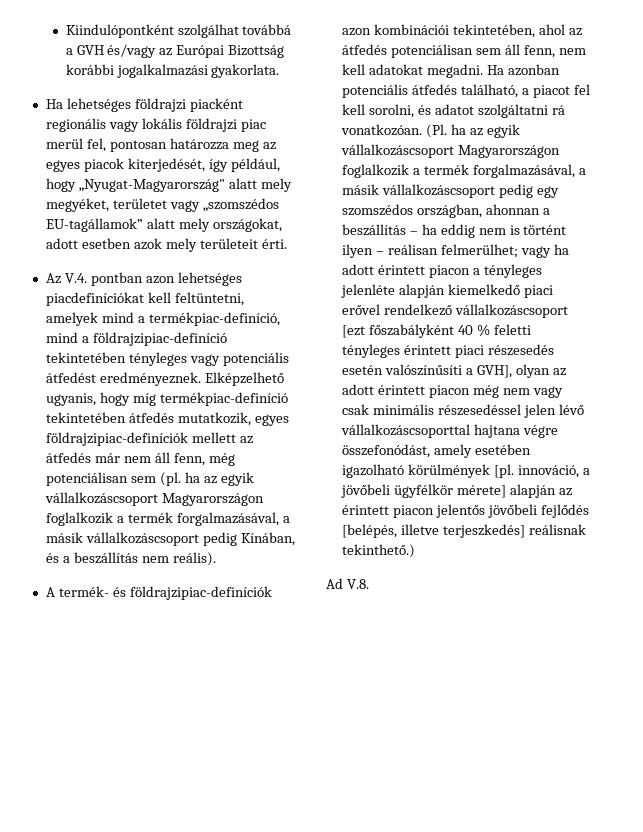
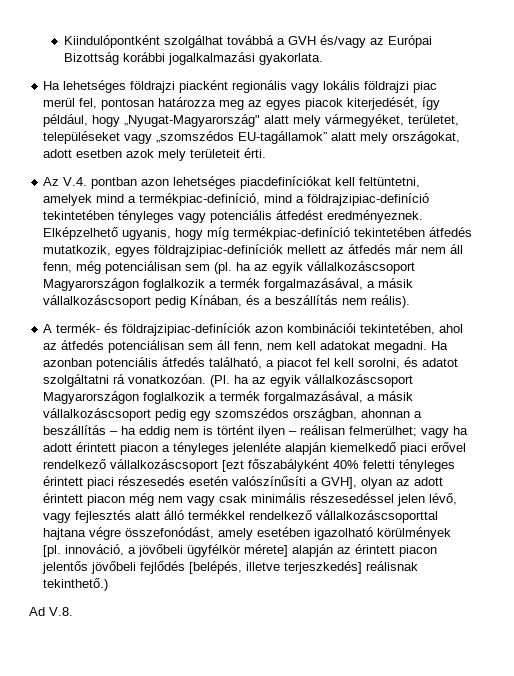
[45,198,167,212] megyéket, területet -> [325,114,460,127] [43,131,121,144] vármegyéket, területet, településeket
[457,324,490,336] 40 % -> [333,460,360,469] 40%
[558,404,584,415] lévő -> [429,493,458,505] [43,510,313,523] lévő, vagy fejlesztés alatt álló termékkel rendelkező

